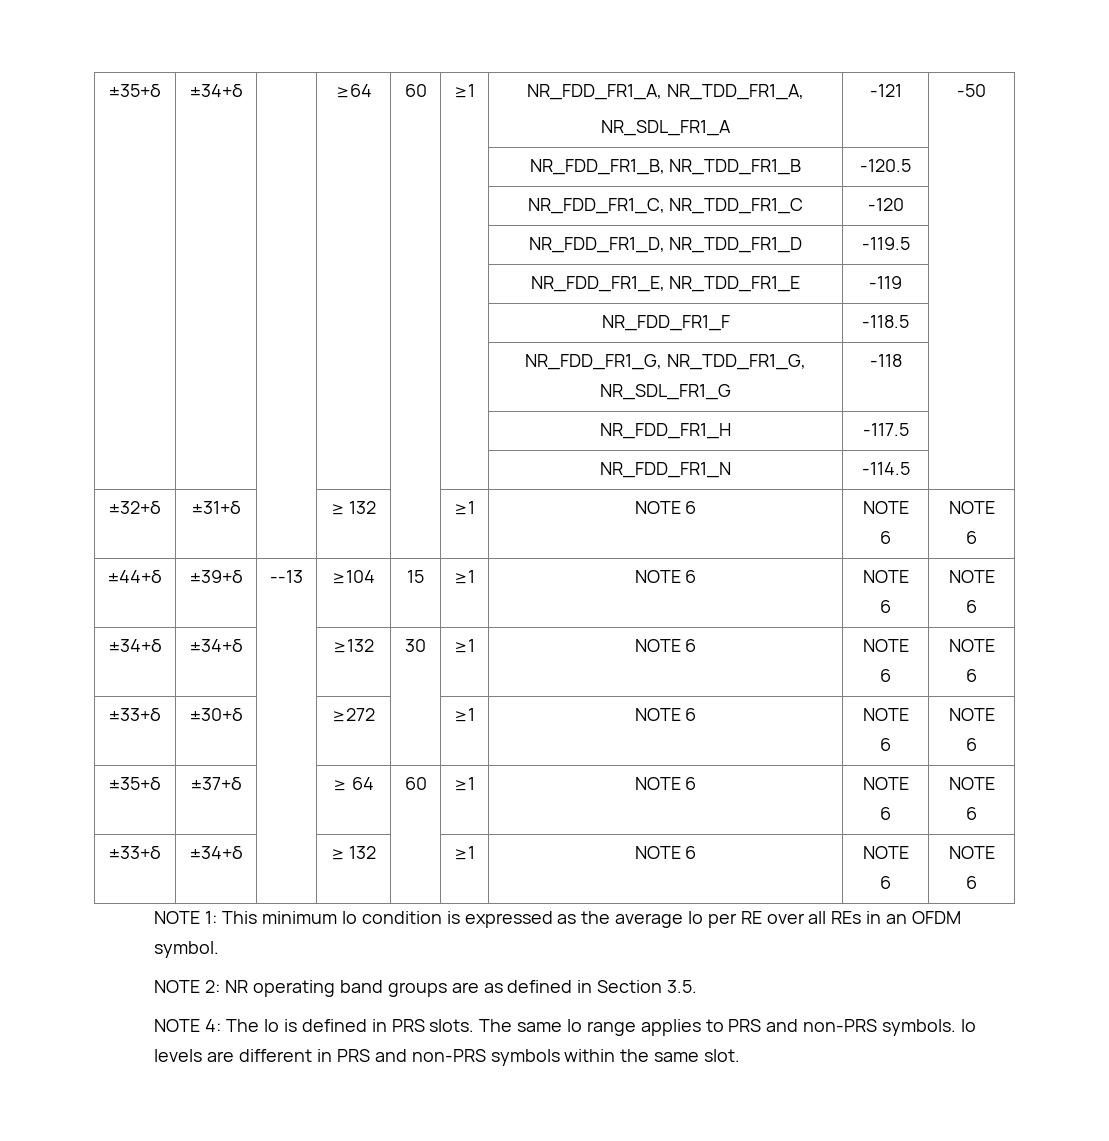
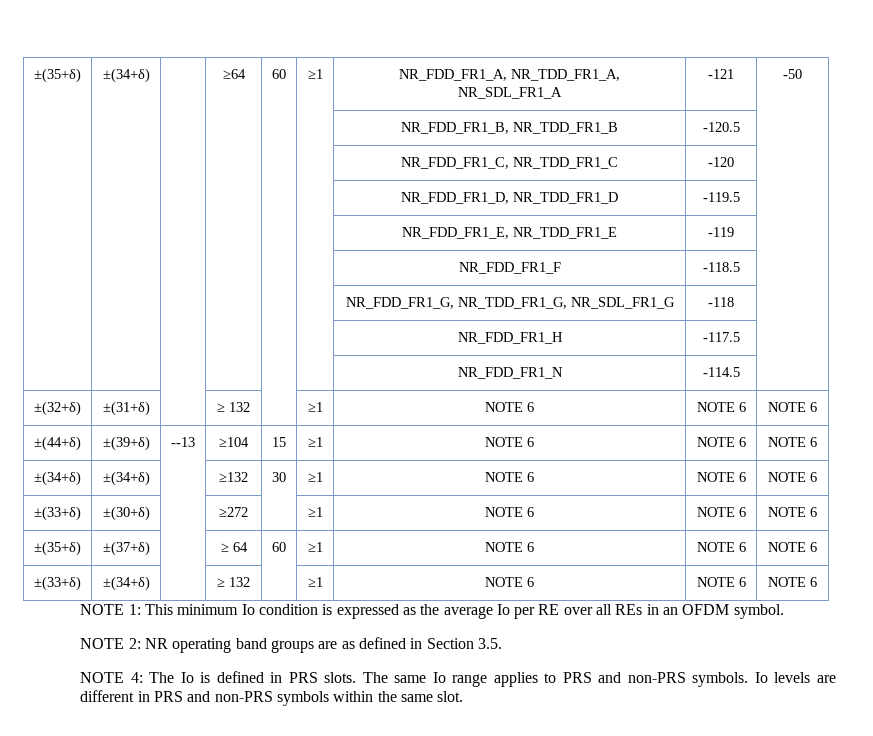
[109,84,161,97] [189,84,243,97] ±35+δ | ±34+δ -> [34,68,81,83] [102,68,150,83] ±(35+δ) | ±(34+δ)
[109,501,161,514] [191,501,241,514] [330,501,377,515] [454,501,475,515] [634,501,697,514] [862,501,909,514] [880,531,891,544] [948,501,995,514] [966,531,977,544] [108,570,162,583] [189,570,243,583] ±32+δ | ±31+δ | | ≥ 132 | | ≥1 | NOTE 6 | NOTE 6 | NOTE 6 // ±44+δ | ±39+δ -> [34,401,81,416] [102,401,150,416] [217,402,250,412] [307,402,323,412] [485,402,534,412] [696,402,746,412] [767,402,817,412] [34,436,81,451] [102,436,150,451] ±(32+δ) | ±(31+δ) | | ≥ 132 | | ≥1 | NOTE 6 | NOTE 6 | NOTE 6 // ±(44+δ) | ±(39+δ)
[108,639,162,652] [189,639,243,652] ±34+δ | ±34+δ -> [34,471,81,486] [102,471,150,486] ±(34+δ) | ±(34+δ)
[109,708,161,721] [189,708,243,721] ±33+δ | ±30+δ -> [34,506,81,521] [102,506,150,521] ±(33+δ) | ±(30+δ)
[109,777,161,790] [190,777,242,790] ±35+δ | ±37+δ -> [34,541,81,556] [102,541,150,556] ±(35+δ) | ±(37+δ)
[109,846,161,859] [189,846,243,859] ±33+δ | ±34+δ -> [34,576,81,591] [102,576,150,591] ±(33+δ) | ±(34+δ)

